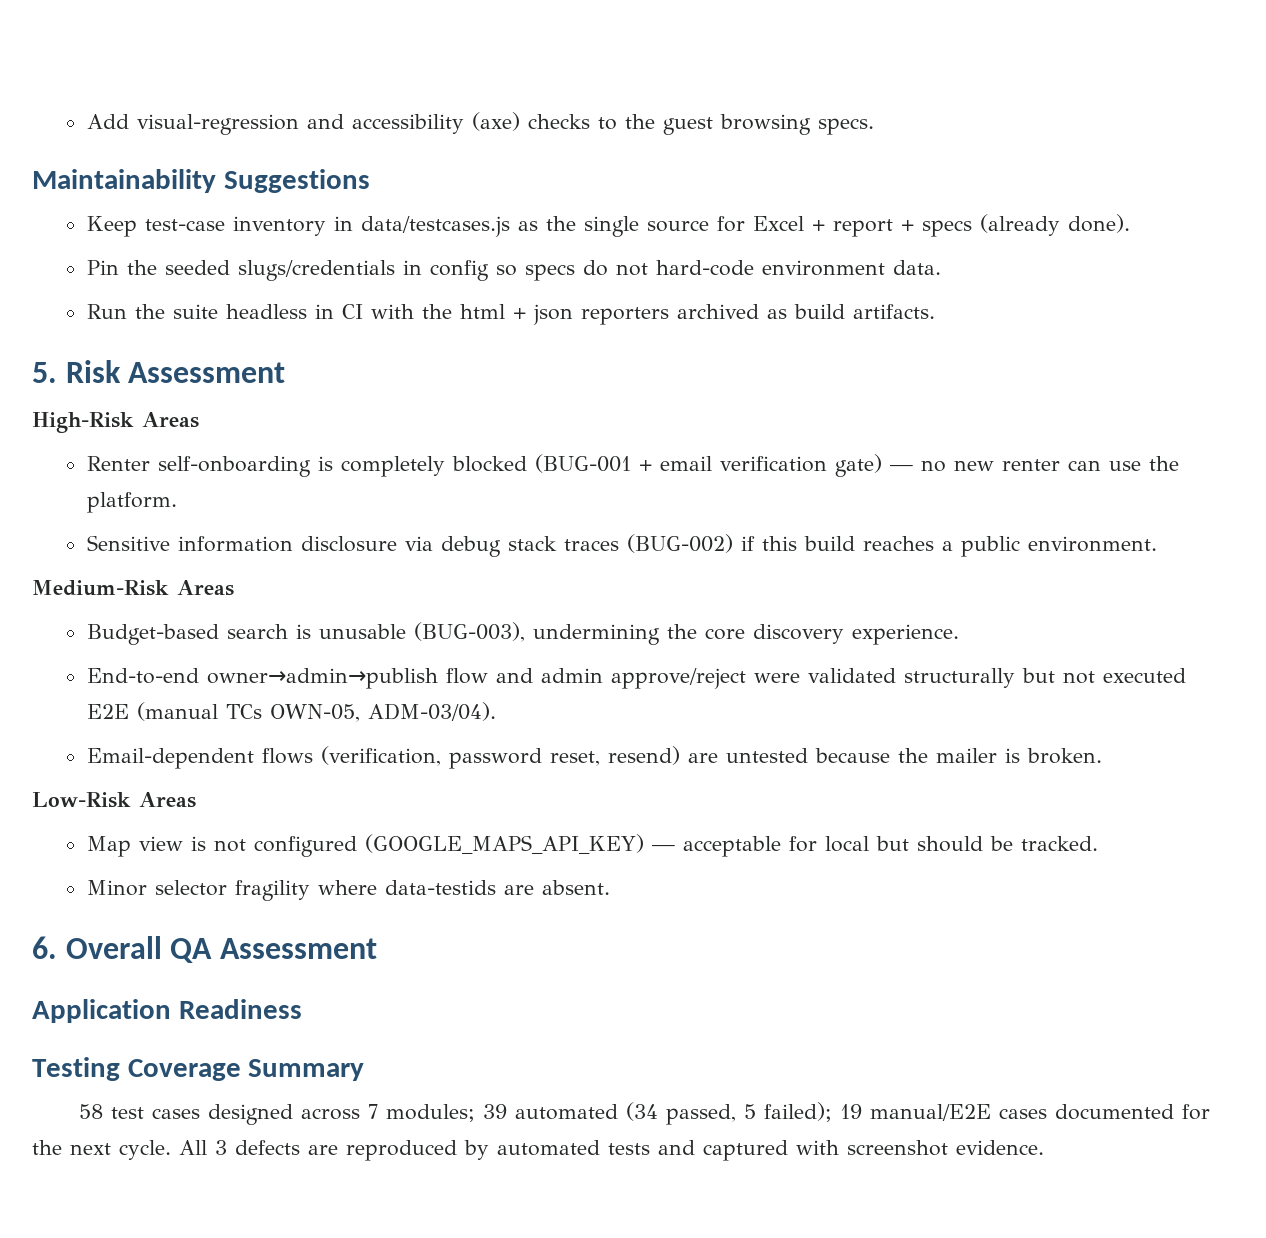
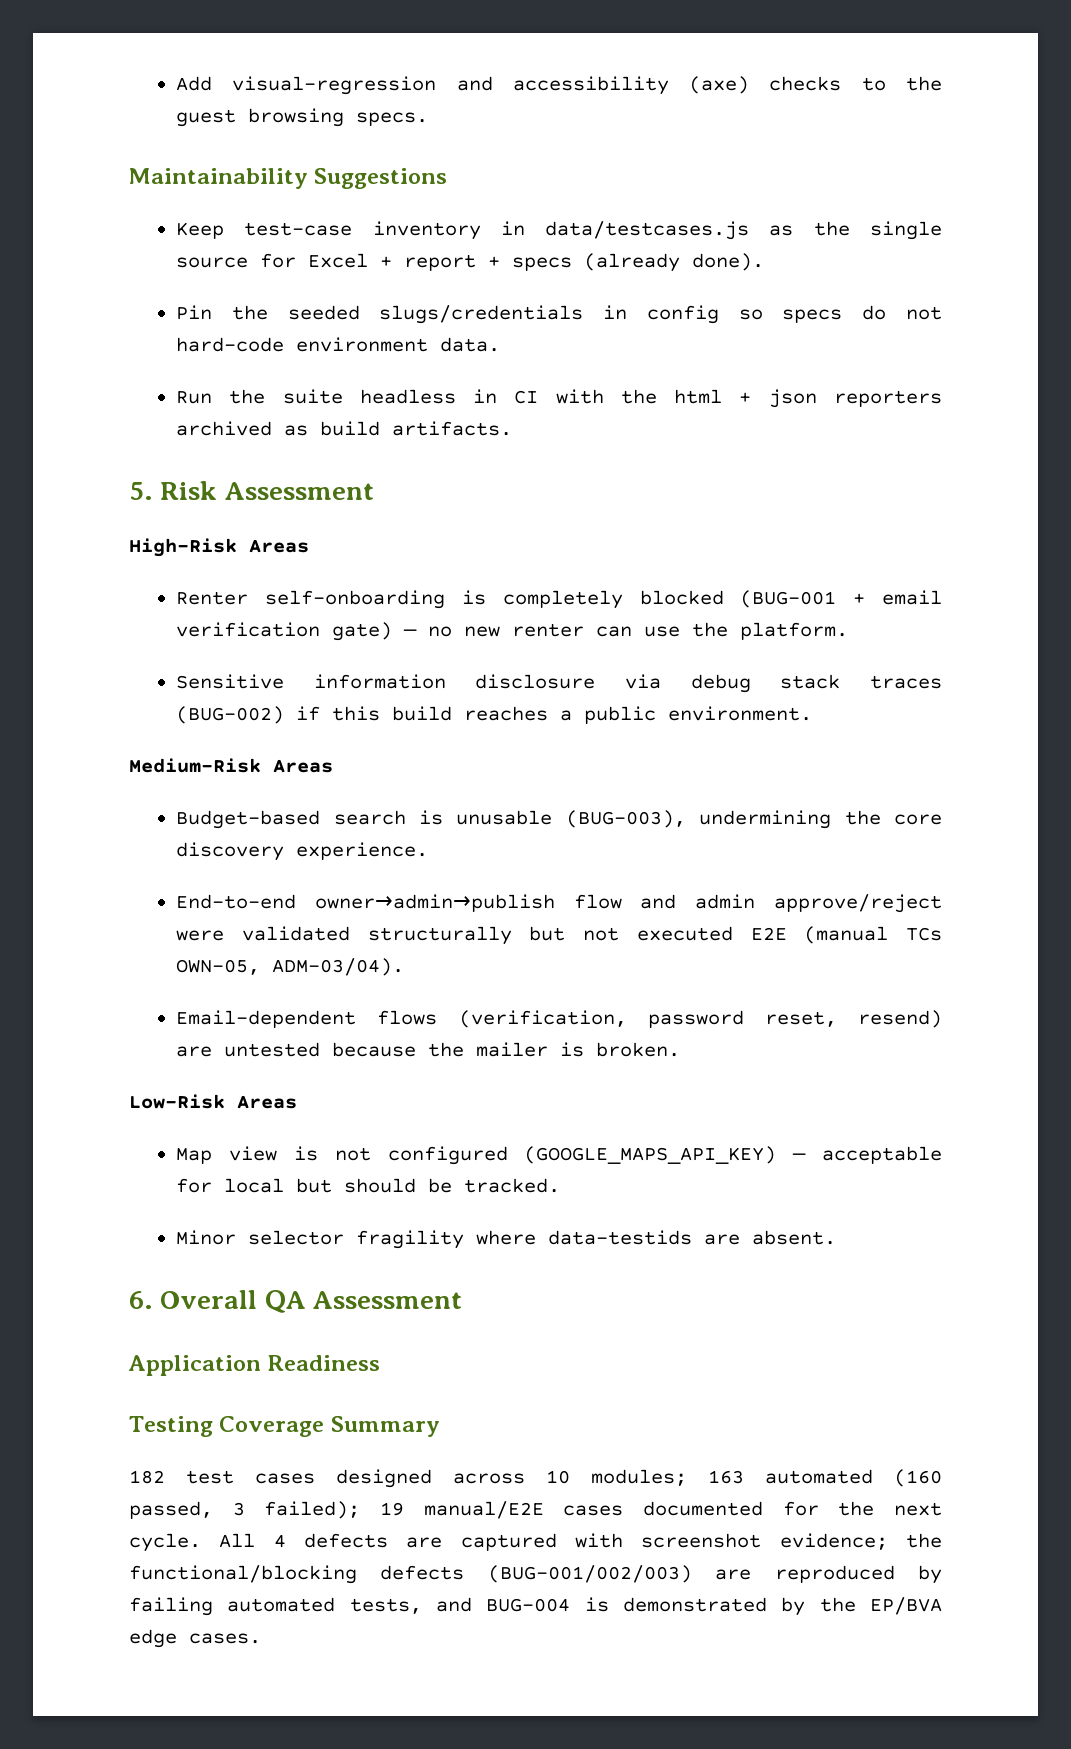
[79,1104,104,1119] 58 -> [129,1470,165,1484] 182
[368,1102,757,1125] 7 modules; 39 automated (34 passed, 5 -> [546,1469,942,1487] [129,1501,245,1519] 10 modules; 163 automated (160 passed, 3
[215,1140,227,1155] 3 -> [273,1534,286,1548] 4
[346,1140,1044,1161] reproduced by automated tests and captured with screenshot evidence. -> [460,1533,942,1551] [129,1565,942,1584] [129,1597,942,1616] [129,1629,261,1648] captured with screenshot evidence; the functional/blocking defects (BUG-001/002/003) are reproduced by failing automated tests, and BUG-004 is demonstrated by the EP/BVA edge cases.

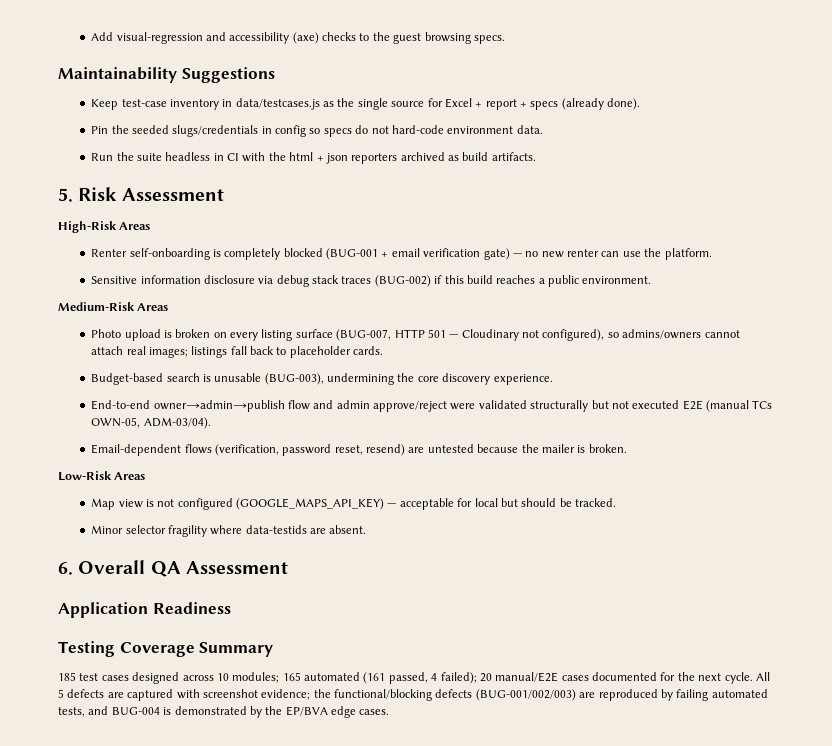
(333, 766) none -> [91,329,740,341] [91,346,384,358] // Photo upload is broken on every listing surface (BUG-007, HTTP 501 — Cloudinary not configured), so admins/owners cannot attach real images; listings fall back to placeholder cards.
[129,1470,165,1484] 182 -> [58,672,76,681] 185
[708,1469,942,1487] [129,1501,404,1519] 163 automated (160 passed, 3 failed); 19 -> [282,672,492,684] 165 automated (161 passed, 4 failed); 20
[273,1534,286,1548] 4 -> [58,689,64,698] 5

